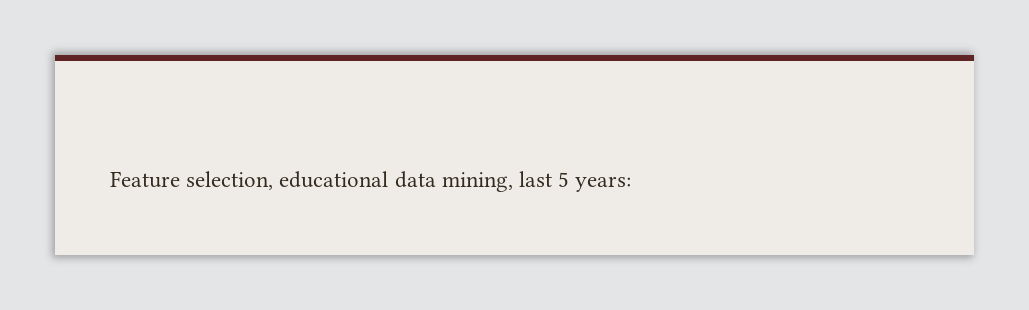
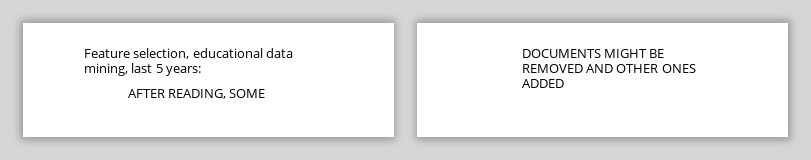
(632, 184) none -> [127,89,266,99] [521,49,665,58] [521,64,696,73] [521,79,564,88] // AFTER READING, SOME DOCUMENTS MIGHT BE REMOVED AND OTHER ONES ADDED

